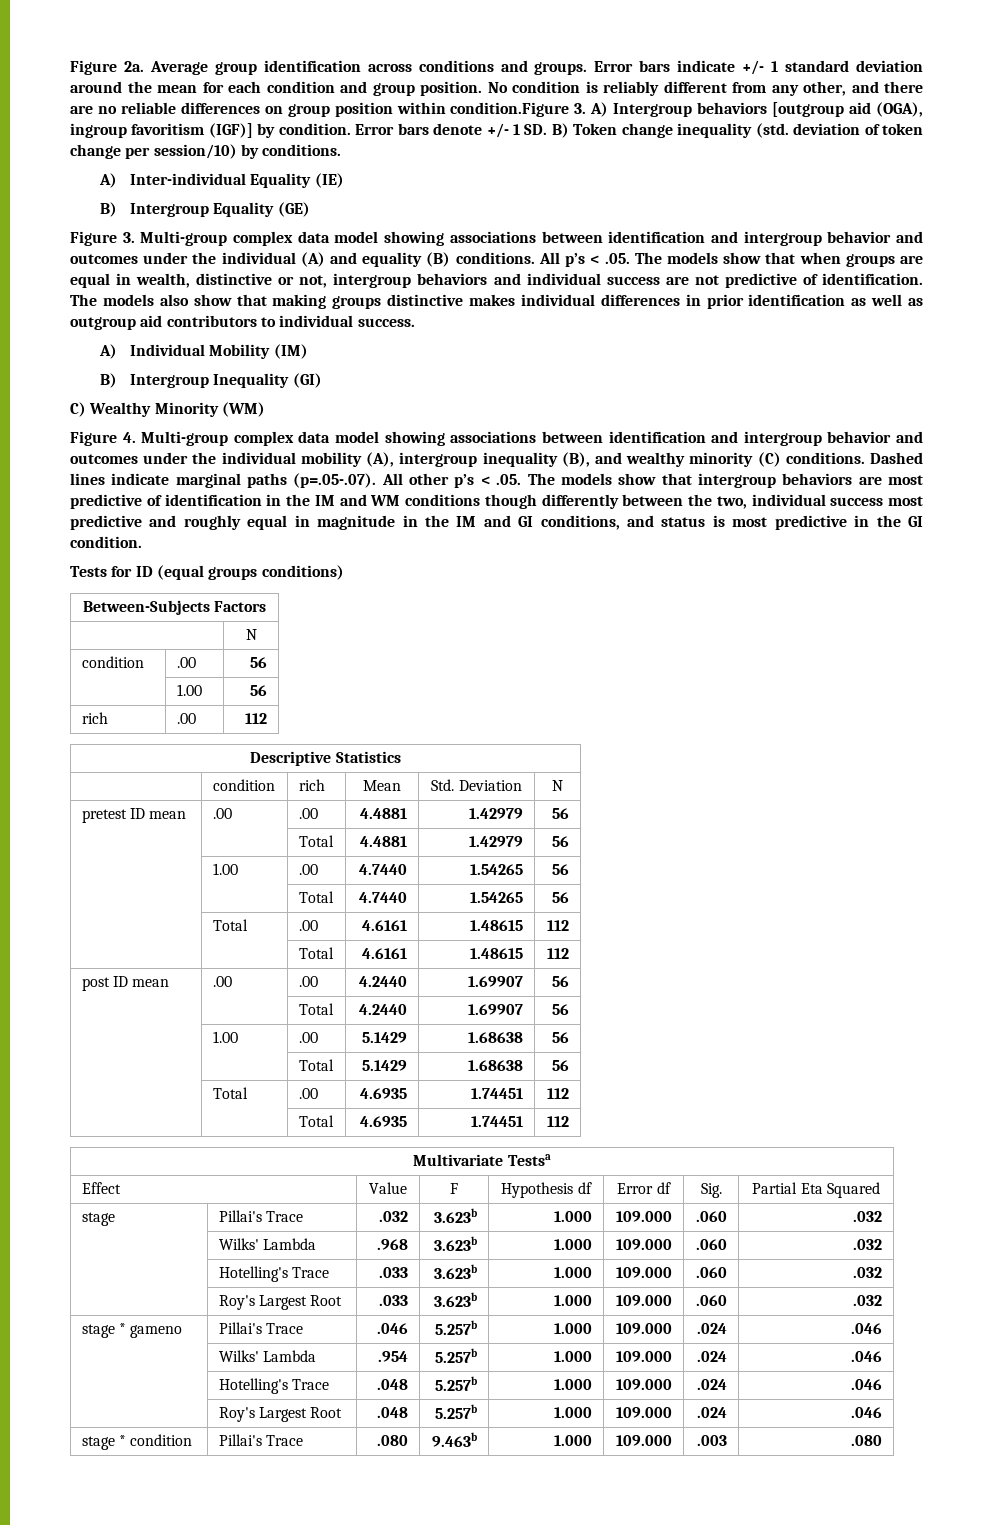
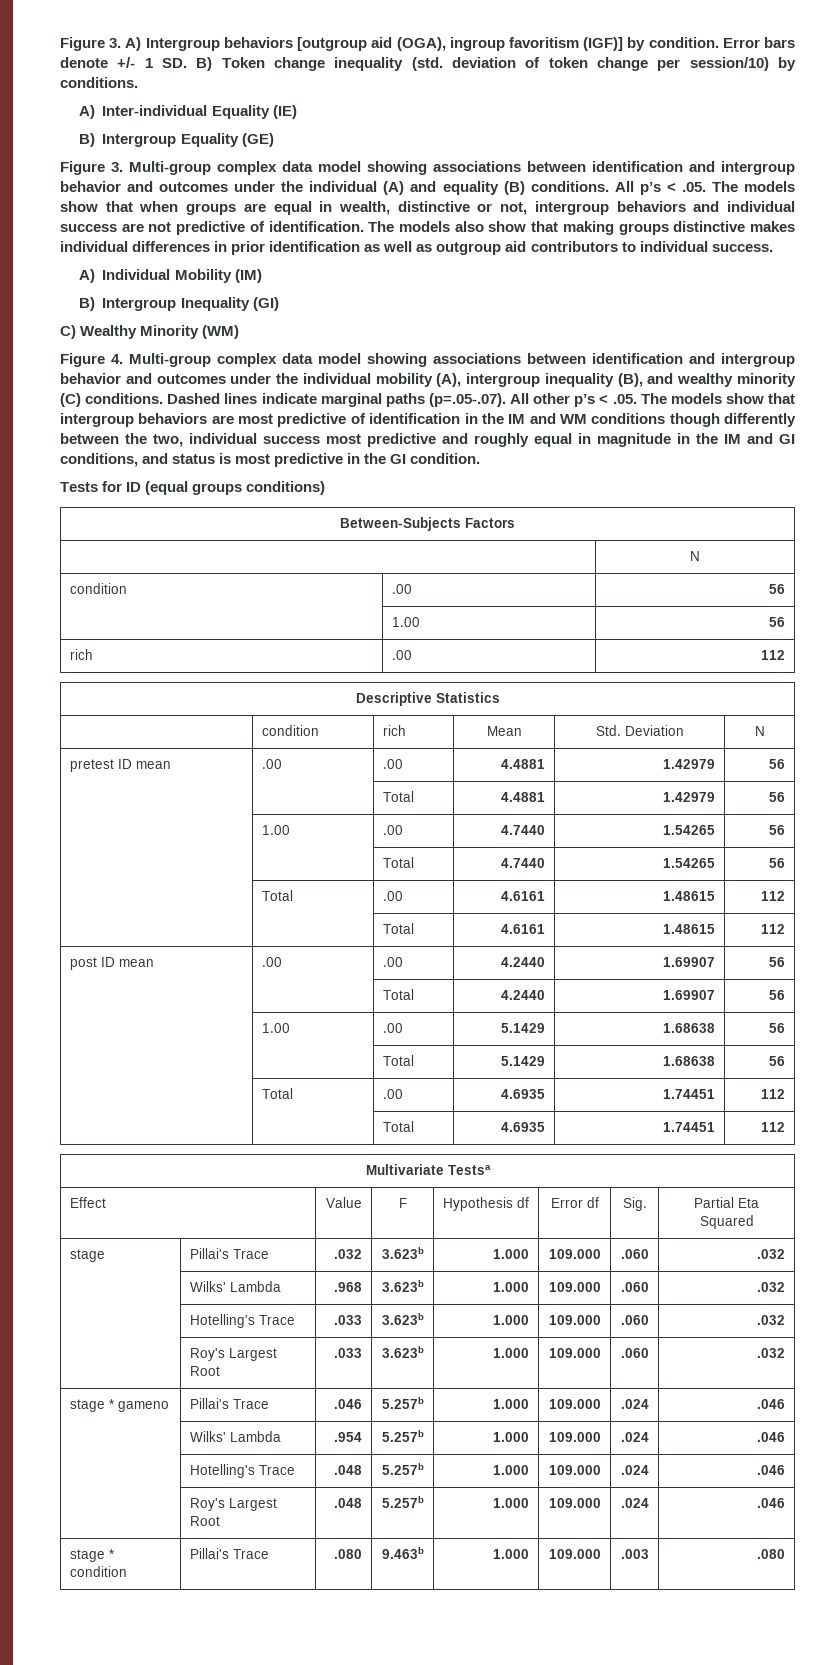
[70,60,924,75] [70,81,923,96] [70,102,570,117] Figure 2a. Average group identification across conditions and groups. Error bars indicate +/- 1 standard deviation around the mean for each condition and group position. No condition is reliably different from any other, and there are no reliable differences on group position within condition.Figure -> [60,37,105,51] Figure

